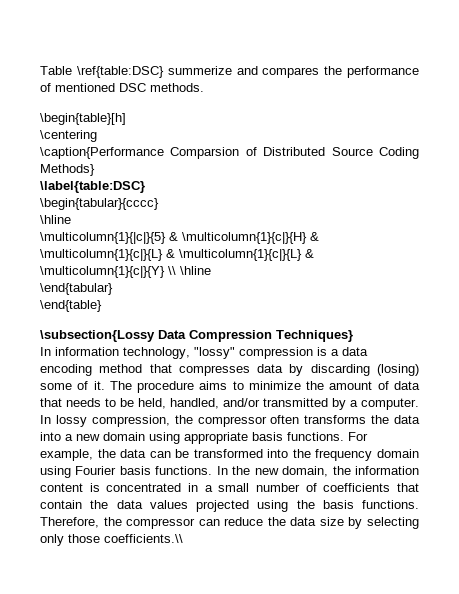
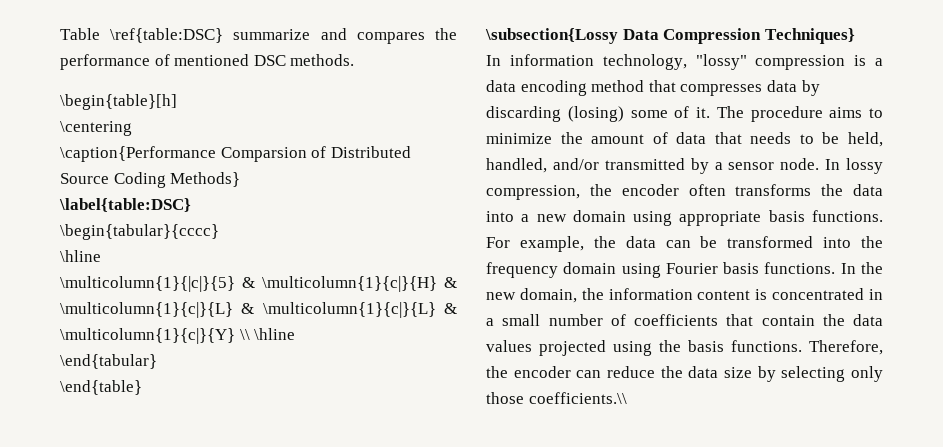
[167,66,232,75] summerize -> [233,29,311,40] summarize
[361,398,419,410] computer. -> [728,158,820,170] sensor node.
[197,416,267,427] compressor -> [621,184,679,196] encoder
[126,518,196,529] compressor -> [513,366,571,378] encoder

